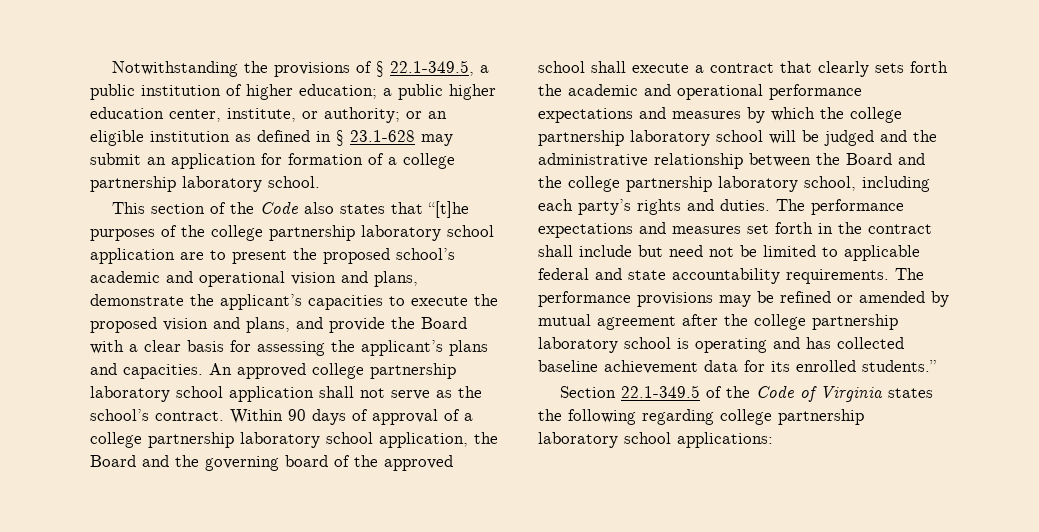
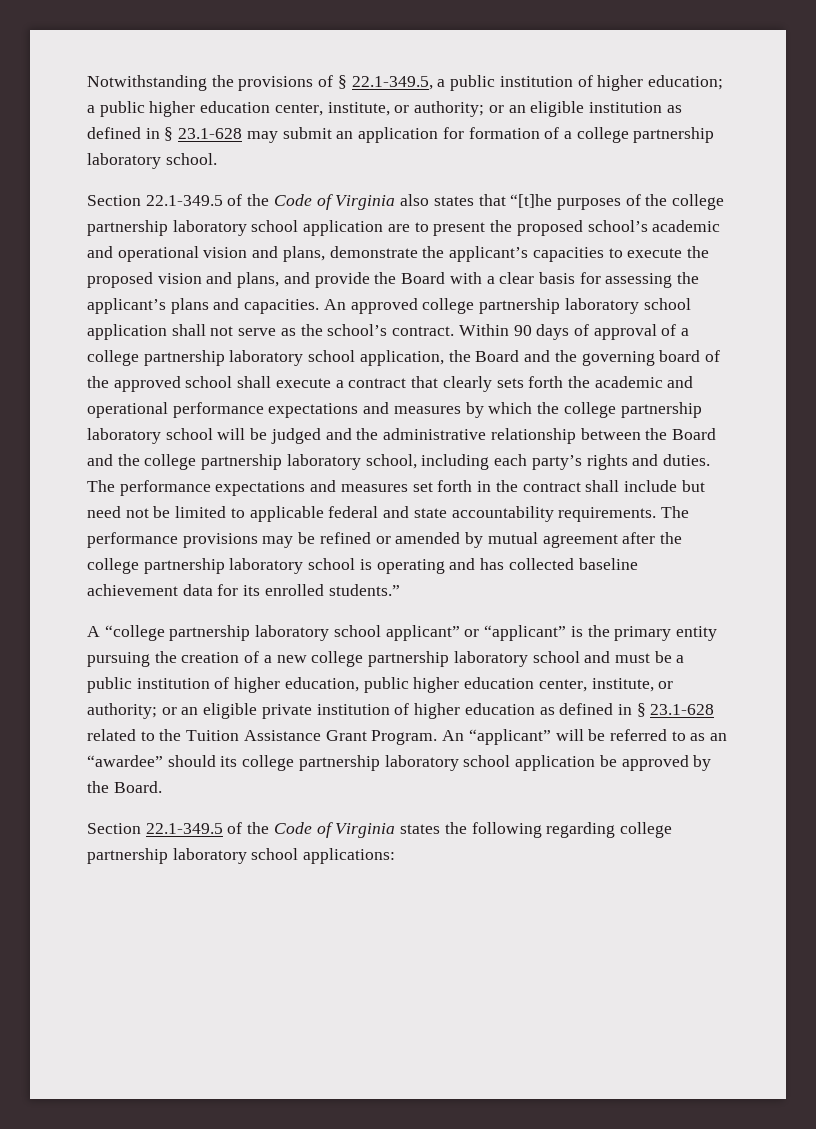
[111,202,298,214] This section of the Code -> [87,194,396,210] Section 22.1-349.5 of the Code of Virginia
(936, 366) none -> [87,625,717,641] [87,651,685,667] [87,677,674,693] [87,703,715,719] [87,729,728,745] [87,755,712,771] [87,781,162,793] // A “college partnership laboratory school applicant” or “applicant” is the primary entity pursuing the creation of a new college partnership laboratory school and must be a public institution of higher education, public higher education center, institute, or authority; or an eligible private institution of higher education as defined in § 23.1-628 related to the Tuition Assistance Grant Program. An “applicant” will be referred to as an “awardee” should its college partnership laboratory school application be approved by the Board.

